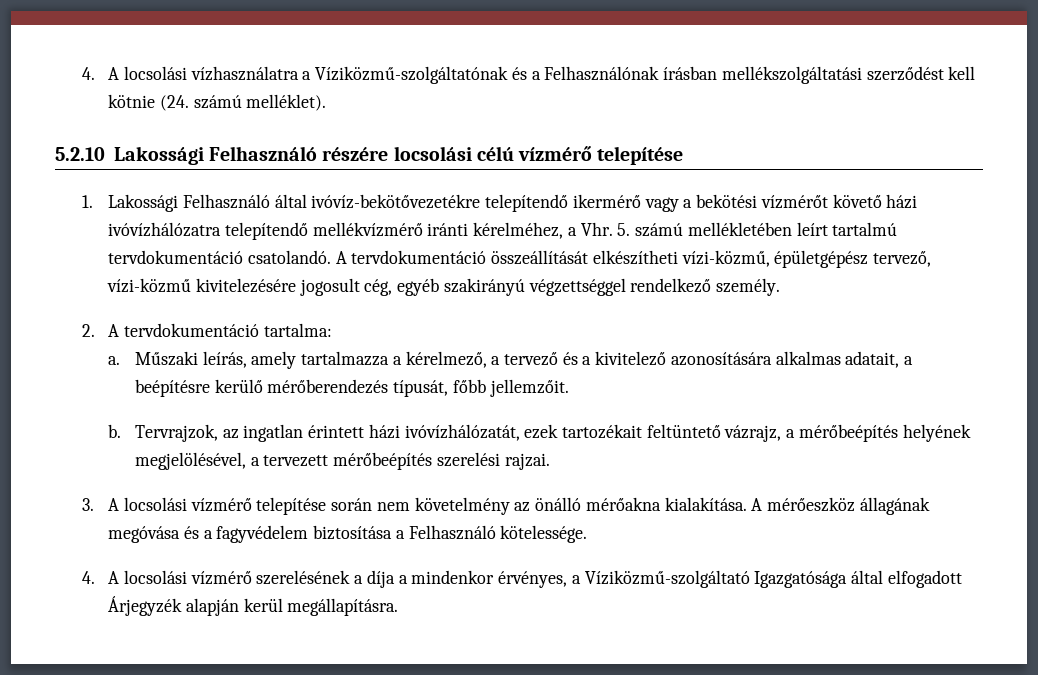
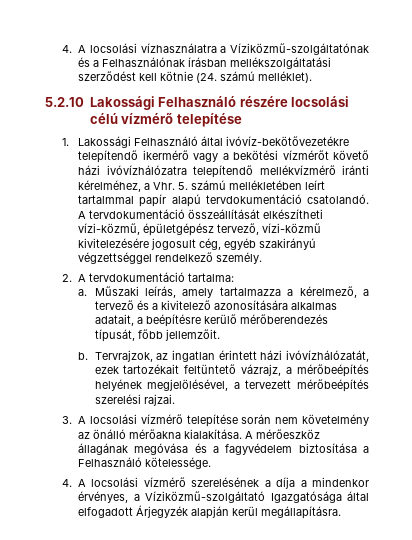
[832,222,898,236] tartalmú -> [78,194,201,207] tartalmmal papír alapú

